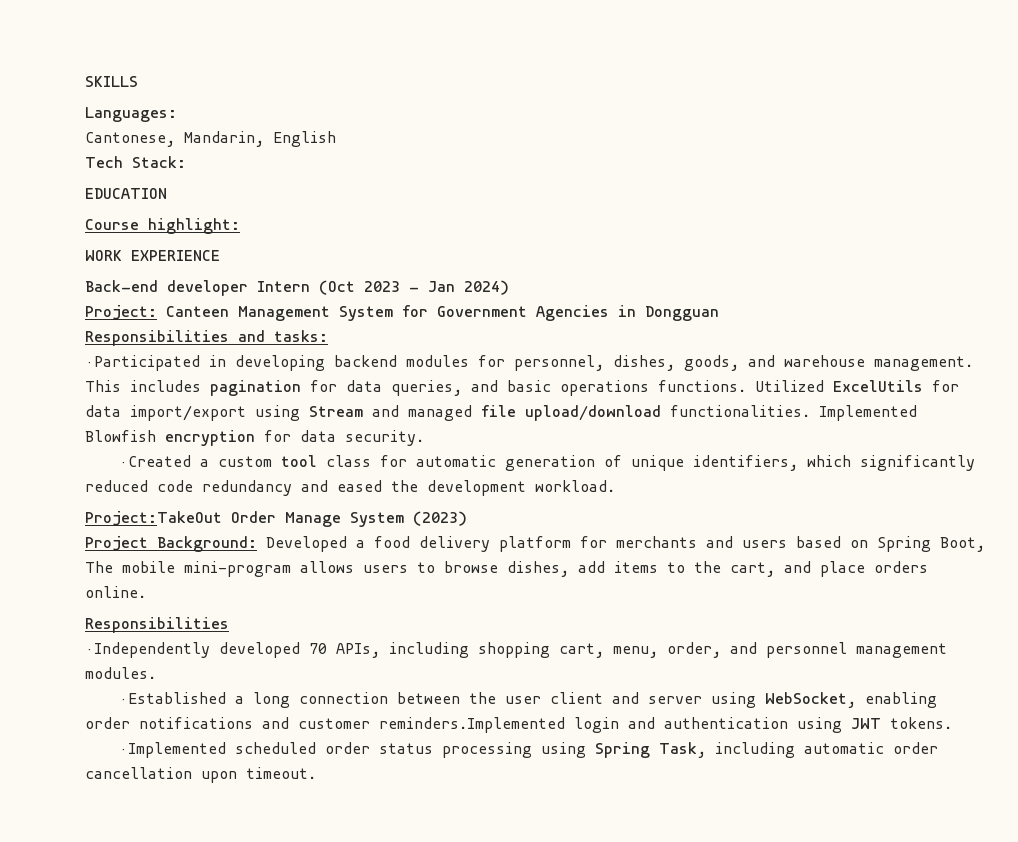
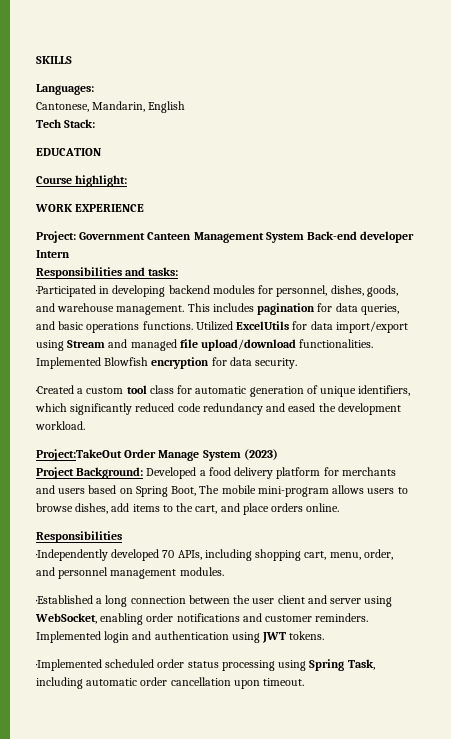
[85,280,509,296] [85,305,719,321] Back-end developer Intern (Oct 2023 - Jan 2024) // Project: Canteen Management System for Government Agencies in Dongguan -> [36,231,415,243] [36,250,70,258] Project: Government Canteen Management System Back-end developer Intern
[379,717,565,733] reminders.Implemented -> [315,613,369,622] [36,631,101,643] reminders. Implemented

